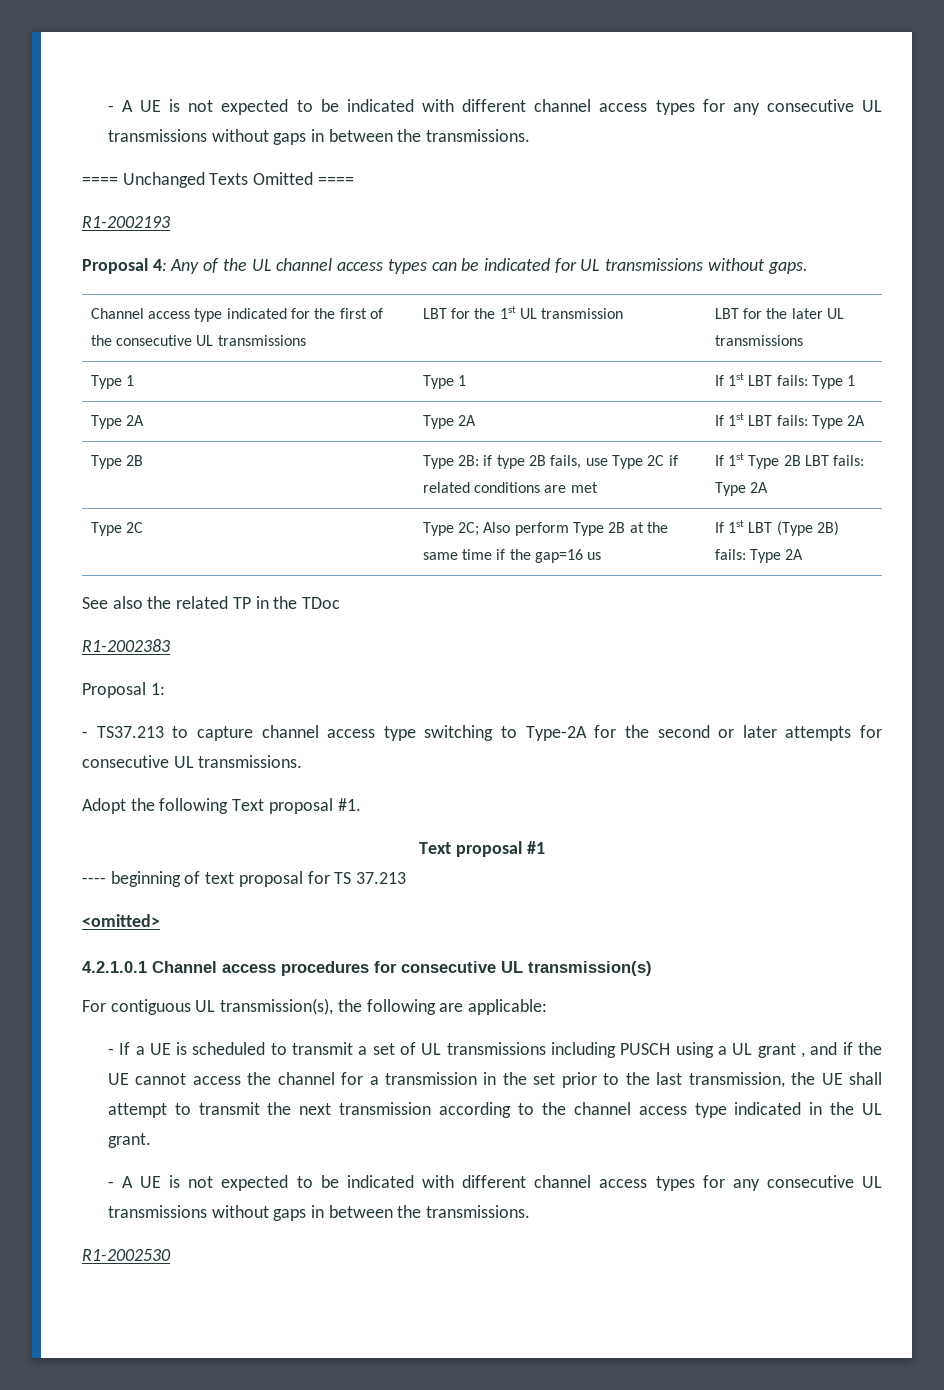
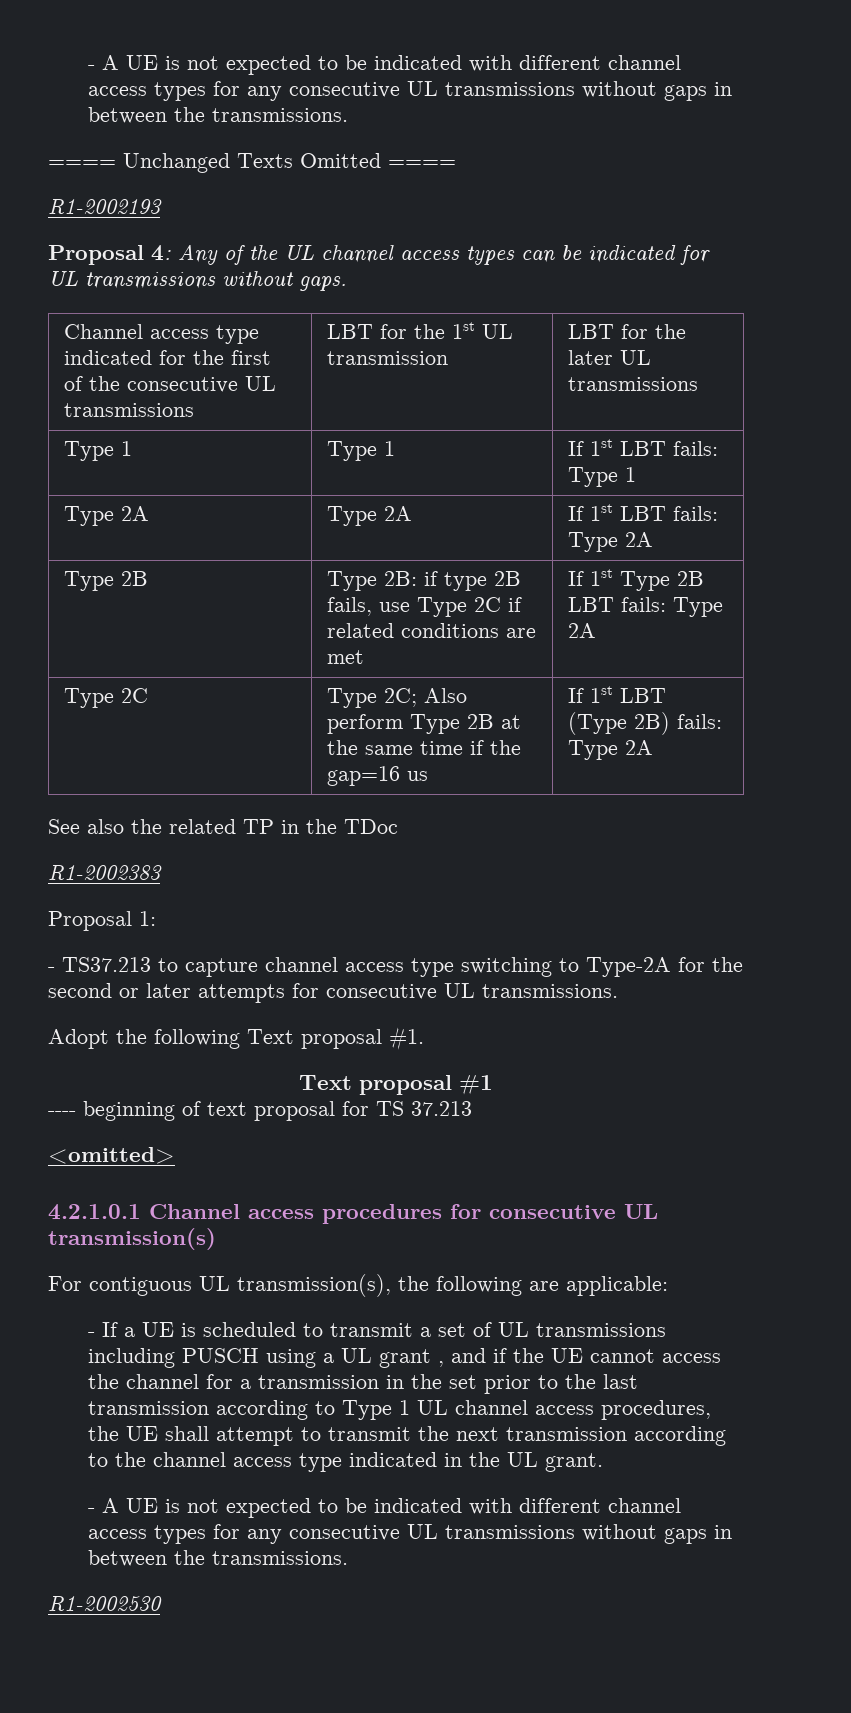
[688,1072,785,1088] transmission, -> [88,1400,712,1420] transmission according to Type 1 UL channel access procedures,

